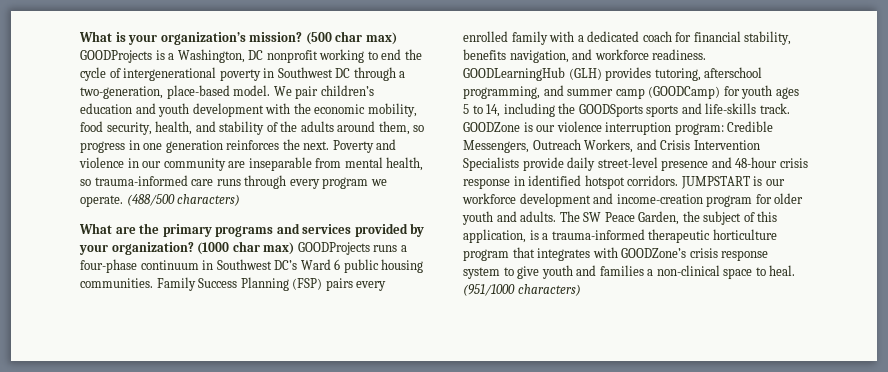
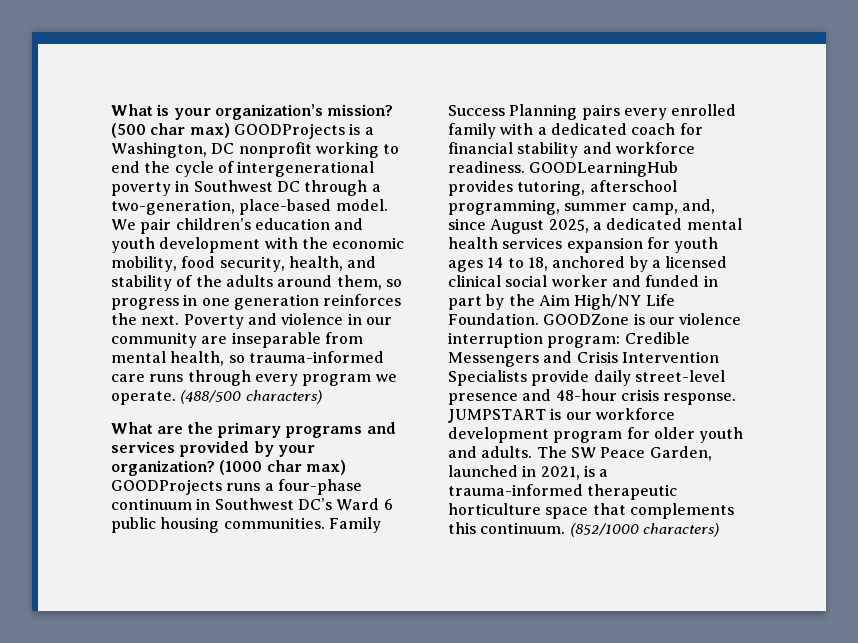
[292,278,323,290] (FSP) -> (578, 112) none
[744,31,792,45] [463,49,569,63] stability, benefits navigation, -> [517,142,579,158] stability
[568,68,602,80] (GLH) -> (679, 169) none
[543,85,799,99] [463,103,790,117] and summer camp (GOODCamp) for youth ages 5 to 14, including the GOODSports sports and life-skills track. -> [564,199,715,215] [448,218,742,234] [448,237,719,253] [448,256,728,272] [448,275,718,287] [448,294,675,310] [448,313,539,325] summer camp, and, since August 2025, a dedicated mental health services expansion for youth ages 14 to 18, anchored by a licensed clinical social worker and funded in part by the Aim High/NY Life Foundation.
[463,139,634,153] Messengers, Outreach Workers, -> [448,352,539,367] Messengers
[463,175,679,189] response in identified hotspot corridors. -> [663,393,737,405] response.
[593,193,703,204] and income-creation -> (549, 435) none
[682,211,778,225] [463,229,526,243] the subject of this application, -> [448,465,580,480] launched in 2021,
[463,247,769,261] [463,265,796,279] [463,284,515,296] program that integrates with GOODZone’s crisis response system to give youth and families a non-clinical space to heal. (951/1000 -> [545,503,734,519] [448,522,639,537] space that complements this continuum. (852/1000

